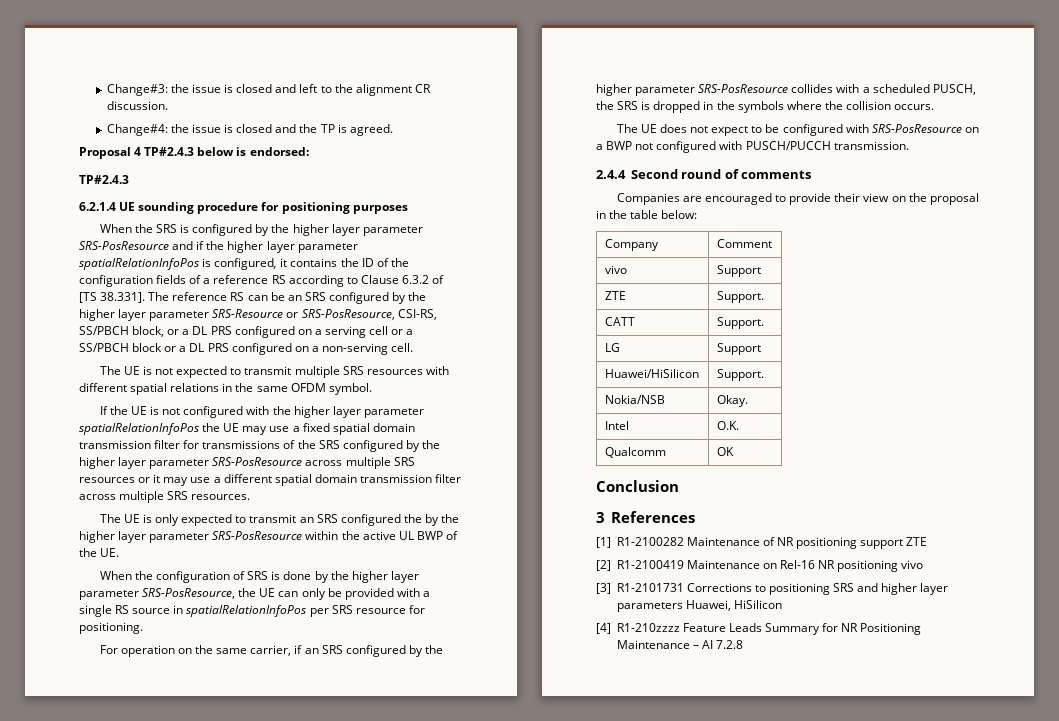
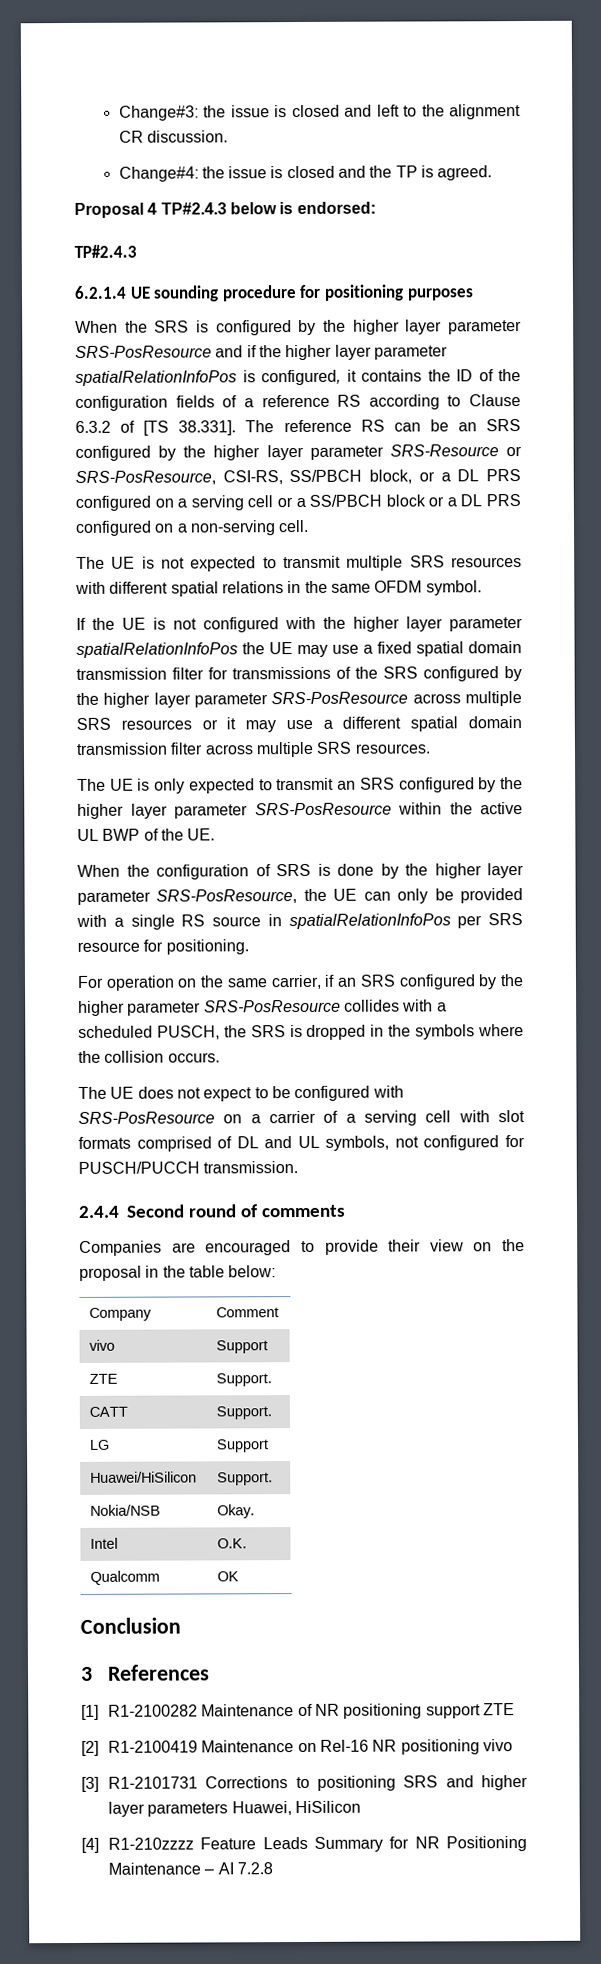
[403,514,422,523] the -> (475, 785) none
[606,141,743,153] BWP not configured with -> [269,1110,525,1126] [78,1135,525,1152] carrier of a serving cell with slot formats comprised of DL and UL symbols, not configured for

